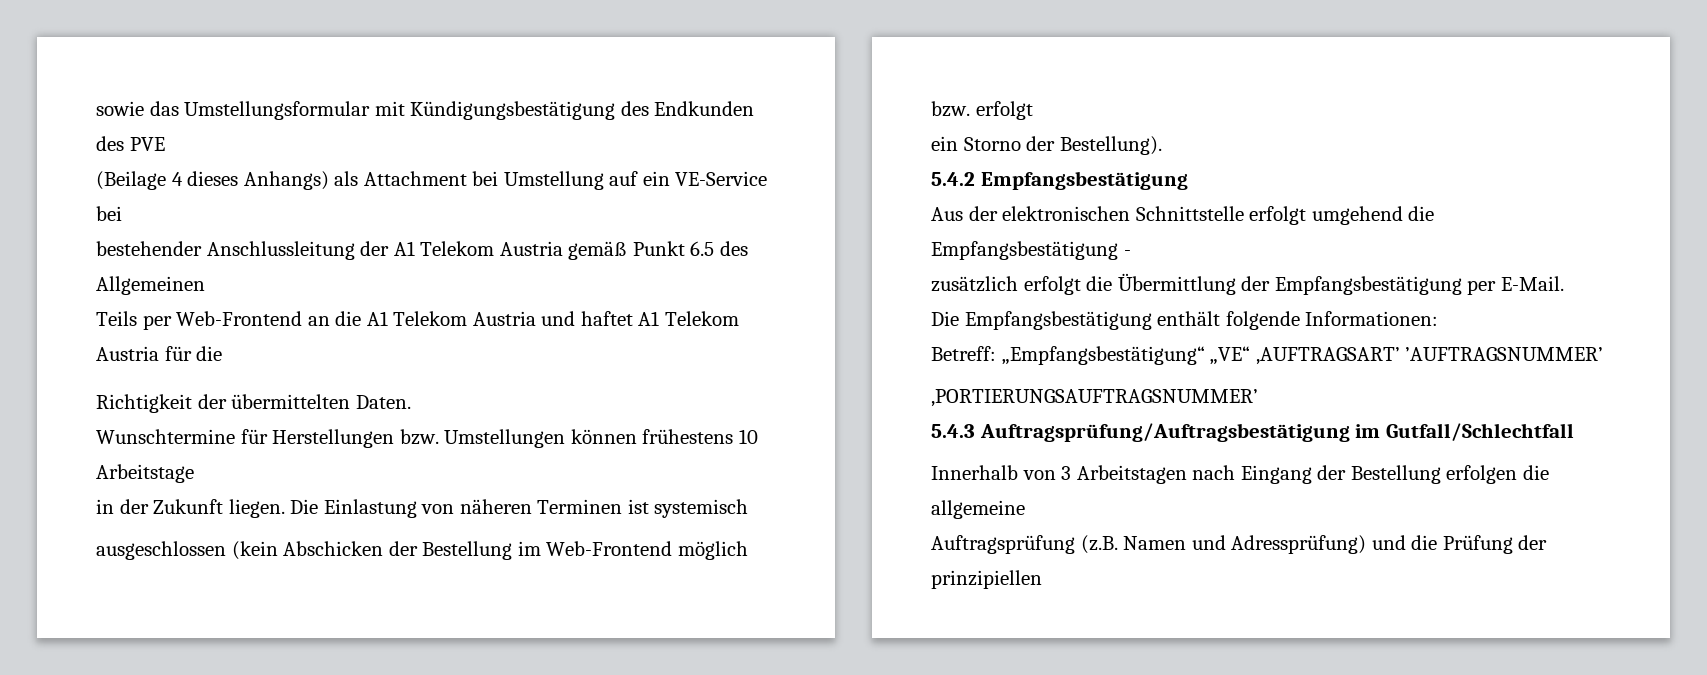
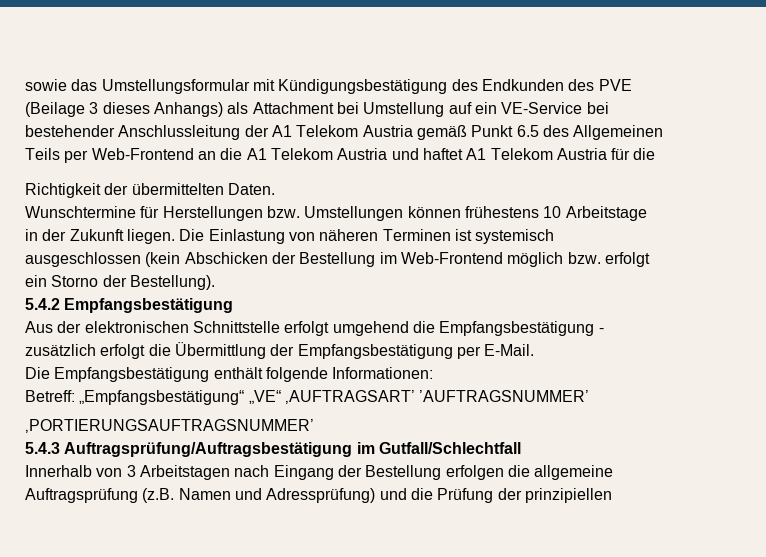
[171,172,183,186] 4 -> [89,102,99,114] 3

